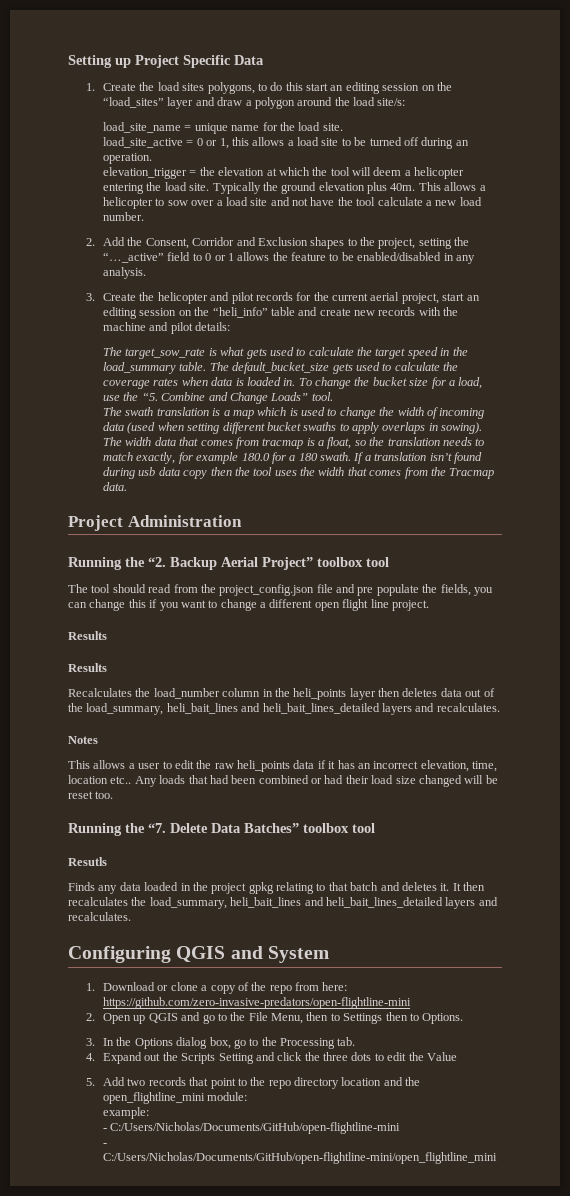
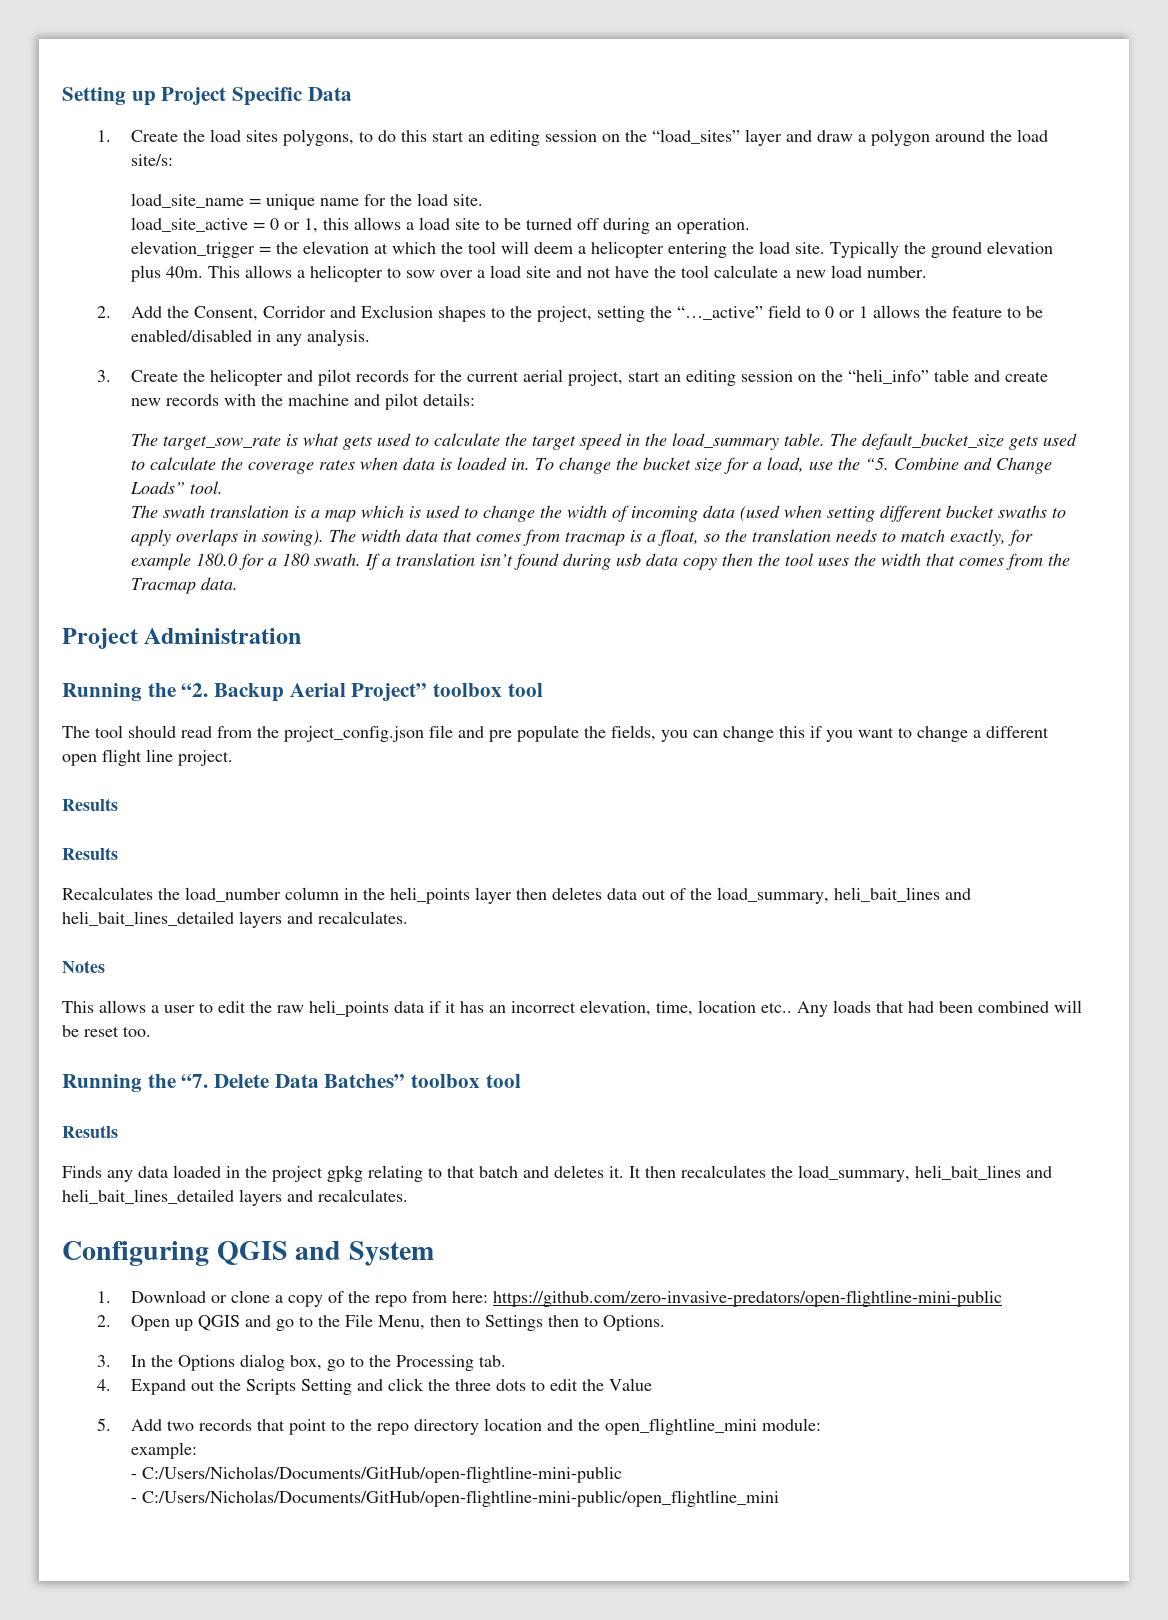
[311,775,462,787] or had their load size changed -> (1049, 1007) none
[103,997,412,1009] https://github.com/zero-invasive-predators/open-flightline-mini -> [493,1290,1003,1307] https://github.com/zero-invasive-predators/open-flightline-mini-public
[110,1122,401,1134] [103,1143,108,1146] [103,1152,498,1164] C:/Users/Nicholas/Documents/GitHub/open-flightline-mini // - C:/Users/Nicholas/Documents/GitHub/open-flightline-mini/open_flightline_mini -> [142,1466,623,1483] [131,1490,780,1507] C:/Users/Nicholas/Documents/GitHub/open-flightline-mini-public // - C:/Users/Nicholas/Documents/GitHub/open-flightline-mini-public/open_flightline_mini

